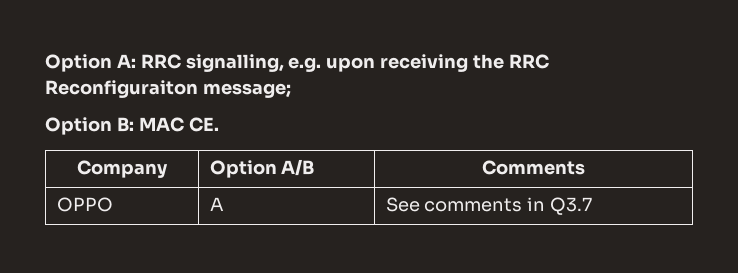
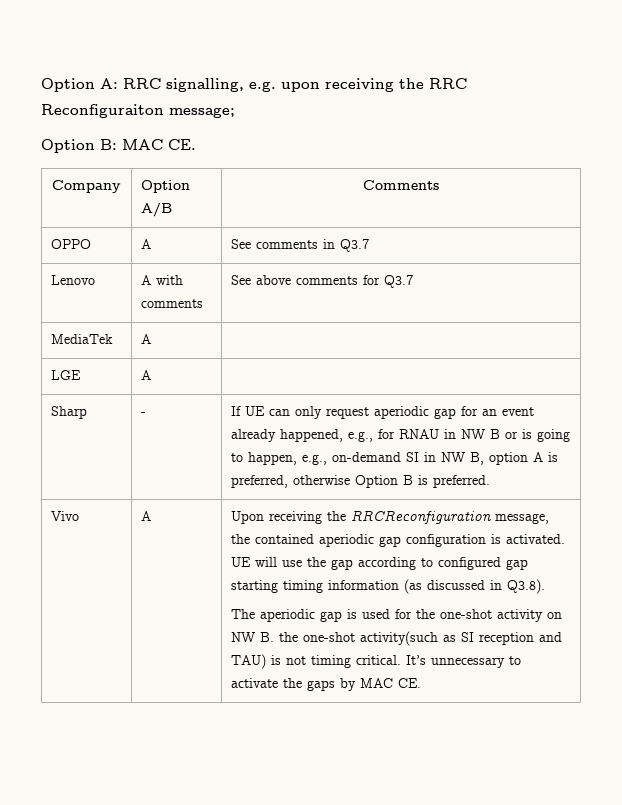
(593, 206) none -> [51,275,96,285] [141,275,184,285] [141,299,204,308] [231,275,414,288] [51,334,114,344] [141,334,152,344] [51,370,82,380] [141,370,152,380] [51,406,88,419] [141,412,147,416] [231,406,535,419] [231,429,571,442] [231,452,559,465] [231,475,491,488] [51,511,80,521] [141,511,152,521] [231,510,550,524] [231,534,566,547] [231,557,529,570] [231,579,546,594] [231,609,563,622] [231,631,563,646] [231,654,522,669] [231,678,422,691] // Lenovo | A with comments | See above comments for Q3.7 // MediaTek | A | // LGE | A | // Sharp | - | If UE can only request aperiodic gap for an event already happened, e.g., for RNAU in NW B or is going to happen, e.g., on-demand SI in NW B, option A is preferred, otherwise Option B is preferred. // Vivo | A | Upon receiving the RRCReconfiguration message, the contained aperiodic gap configuration is activated. UE will use the gap according to configured gap starting timing information (as discussed in Q3.8). // The aperiodic gap is used for the one-shot activity on NW B. the one-shot activity(such as SI reception and TAU) is not timing critical. It’s unnecessary to activate the gaps by MAC CE.

